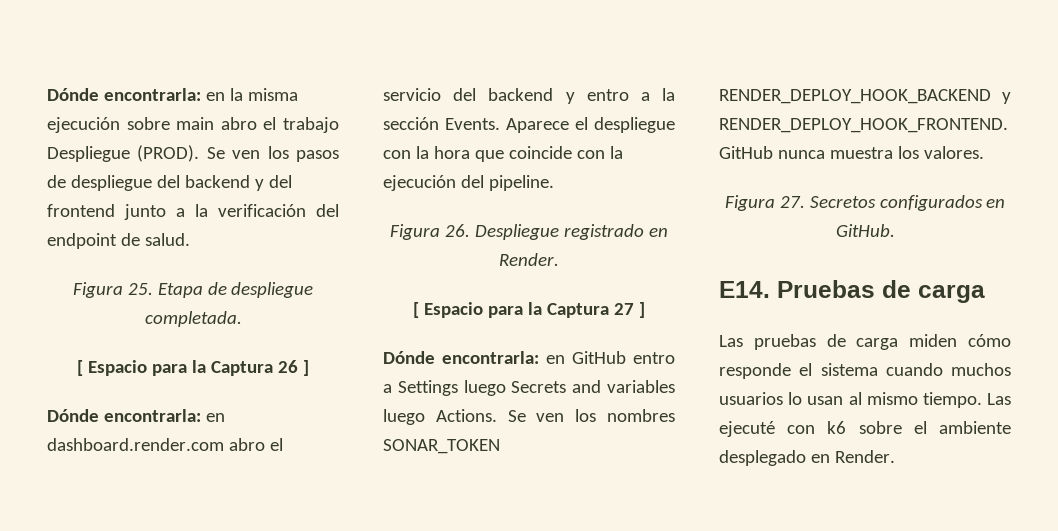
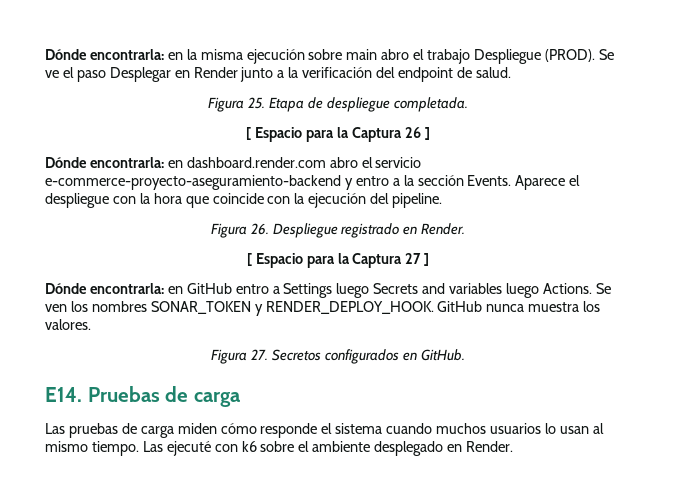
[232,146,339,162] [47,175,292,191] [47,204,115,217] ven los pasos de despliegue del backend y del frontend -> [45,67,238,82] ve el paso Desplegar en Render
[453,88,554,101] del backend -> [45,175,341,190] e-commerce-proyecto-aseguramiento-backend
[719,89,1011,104] [719,118,1008,133] RENDER_DEPLOY_HOOK_BACKEND y RENDER_DEPLOY_HOOK_FRONTEND. -> [254,301,434,316] y RENDER_DEPLOY_HOOK.

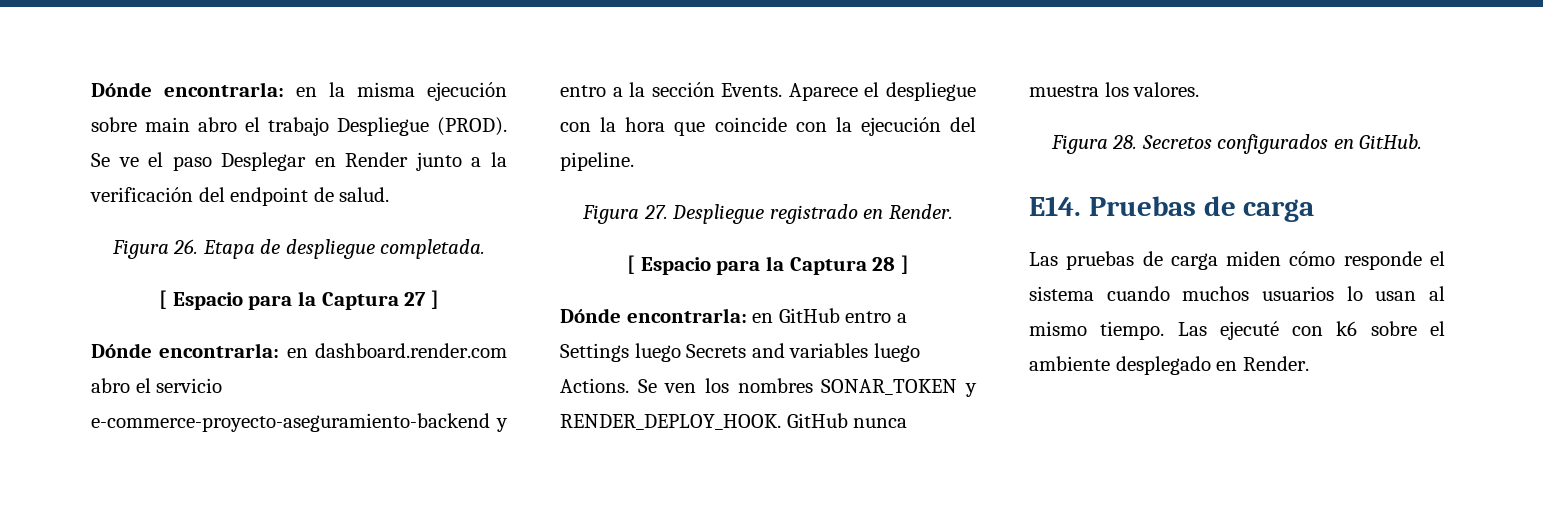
[248,97,266,109] 25. -> [173,239,199,254] 26.
[404,127,421,138] 26 -> [404,292,427,306] 27
[250,223,269,235] 26. -> [643,205,668,219] 27.
[405,253,422,264] 27 -> [872,257,896,271] 28
[251,349,269,360] 27. -> [1112,135,1138,149] 28.

